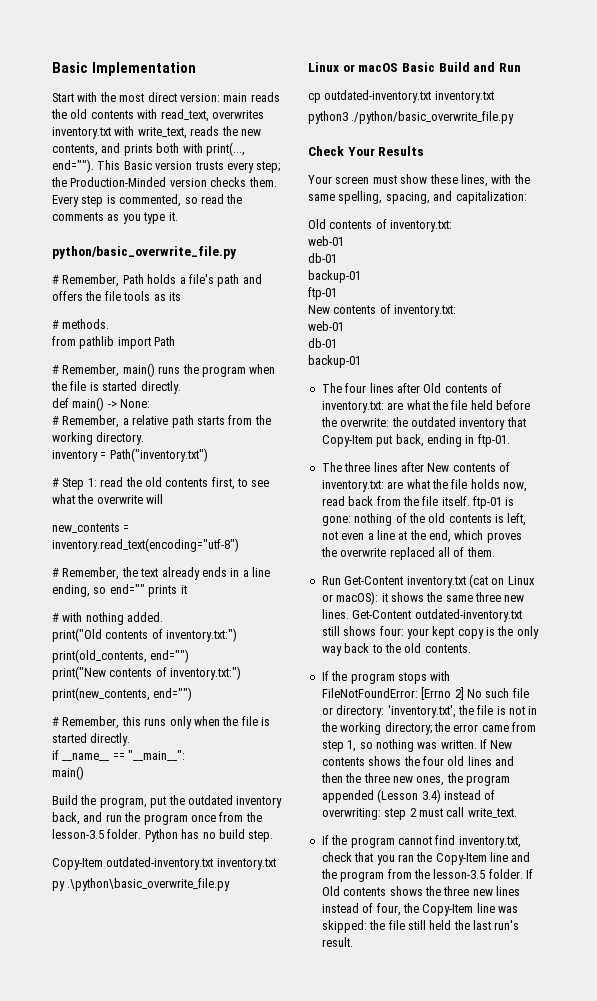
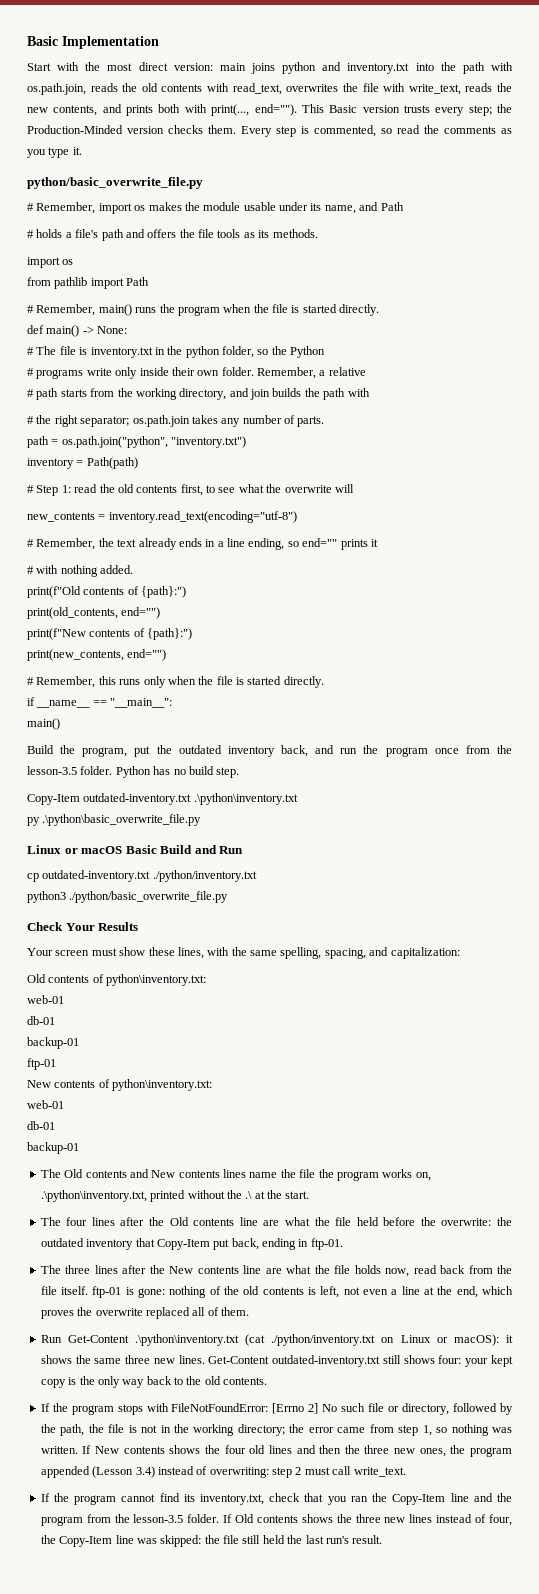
(248, 97) none -> [250,62,514,74] [27,83,86,95] joins python and inventory.txt into the path with os.path.join,
[52,127,111,139] inventory.txt -> [342,83,379,92] the file
[122,274,144,284] Path -> [98,202,404,214] [27,230,34,238] import os makes the module usable under its name, and Path // #
[52,319,110,329] // # methods. -> [272,229,318,238] [27,257,74,268] methods. // import os
(59, 420) none -> [36,346,326,358] [27,367,254,379] The file is inventory.txt in the python folder, so the Python // # programs write only inside their own folder.
(169, 420) none -> [27,389,34,397] // #
[96,432,145,445] directory. -> [179,388,370,400] [27,415,325,427] [27,436,247,448] directory, and join builds the path with // # the right separator; os.path.join takes any number of parts. // path = os.path.join("python", "inventory.txt")
[109,448,208,462] Path("inventory.txt") -> [86,457,138,469] Path(path)
[52,628,238,642] print("Old contents of inventory.txt:") -> [27,586,187,598] print(f"Old contents of {path}:")
[52,666,242,680] print("New contents of inventory.txt:") -> [27,628,193,640] print(f"New contents of {path}:")
[216,858,276,870] inventory.txt -> [193,793,298,805] .\python\inventory.txt
[434,91,494,103] inventory.txt -> [152,870,257,882] ./python/inventory.txt
[390,220,453,232] inventory.txt: -> [106,974,207,986] python\inventory.txt:
[394,305,457,317] [308,321,344,331] [308,338,337,348] [308,355,361,368] inventory.txt: // web-01 // db-01 // backup-01 -> [112,1079,213,1091] [27,1100,64,1109] [27,1121,55,1130] [27,1142,79,1154] [40,1169,431,1181] [40,1190,310,1202] python\inventory.txt: // web-01 // db-01 // backup-01 // The Old contents and New contents lines name the file the program works on, .\python\inventory.txt, printed without the .\ at the start.
[423,383,502,393] [321,401,384,413] Old contents of inventory.txt: -> [149,1217,258,1226] the Old contents line
[427,462,510,472] [321,480,384,492] New contents of inventory.txt: -> [149,1265,262,1274] the New contents line
[406,574,488,588] inventory.txt (cat -> [135,1334,376,1346] .\python\inventory.txt (cat ./python/inventory.txt
[336,705,456,718] directory: 'inventory.txt', -> [402,1403,513,1415] [40,1424,85,1436] directory, followed by the path,
(456, 840) none -> [183,1494,195,1502] its

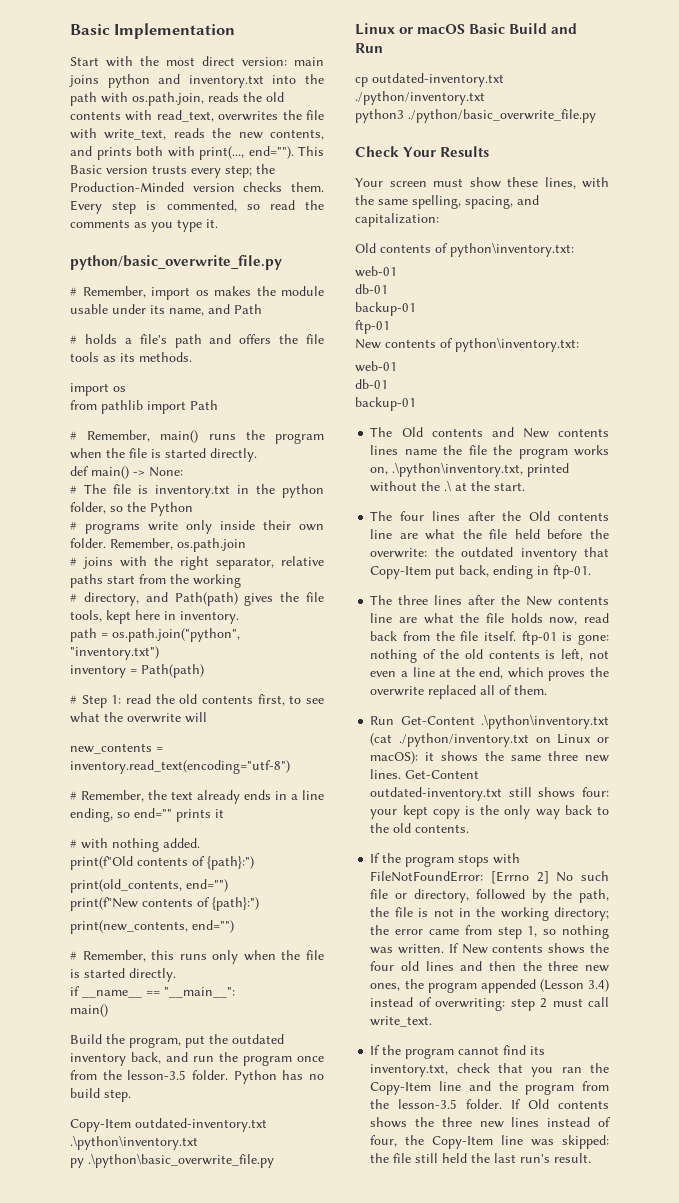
[319,367,366,376] [27,388,87,400] a relative // # path starts -> [177,538,246,552] [70,556,324,570] [70,574,135,588] os.path.join // # joins with the right separator, relative paths start
(177, 394) none -> [70,593,77,602] // #
[250,388,370,400] [27,415,325,427] join builds the path with // # the right separator; os.path.join takes any number of parts. -> [174,592,324,606] [70,610,239,624] Path(path) gives the file tools, kept here in inventory.

